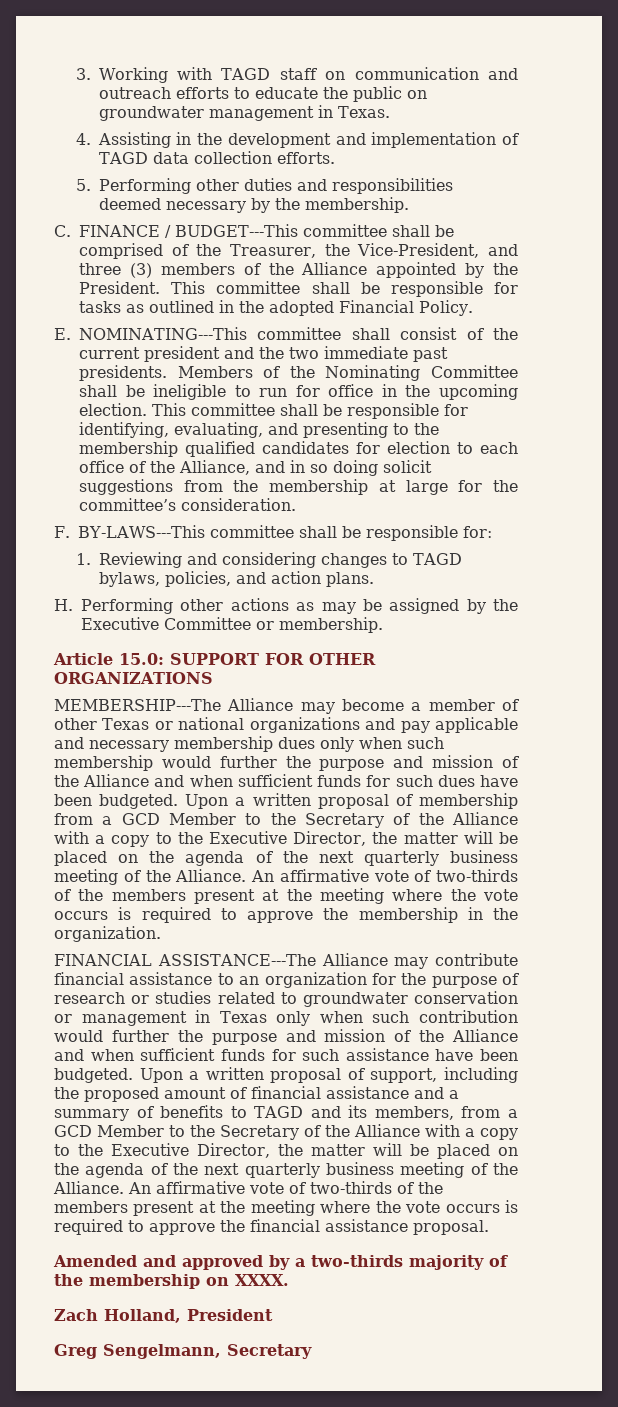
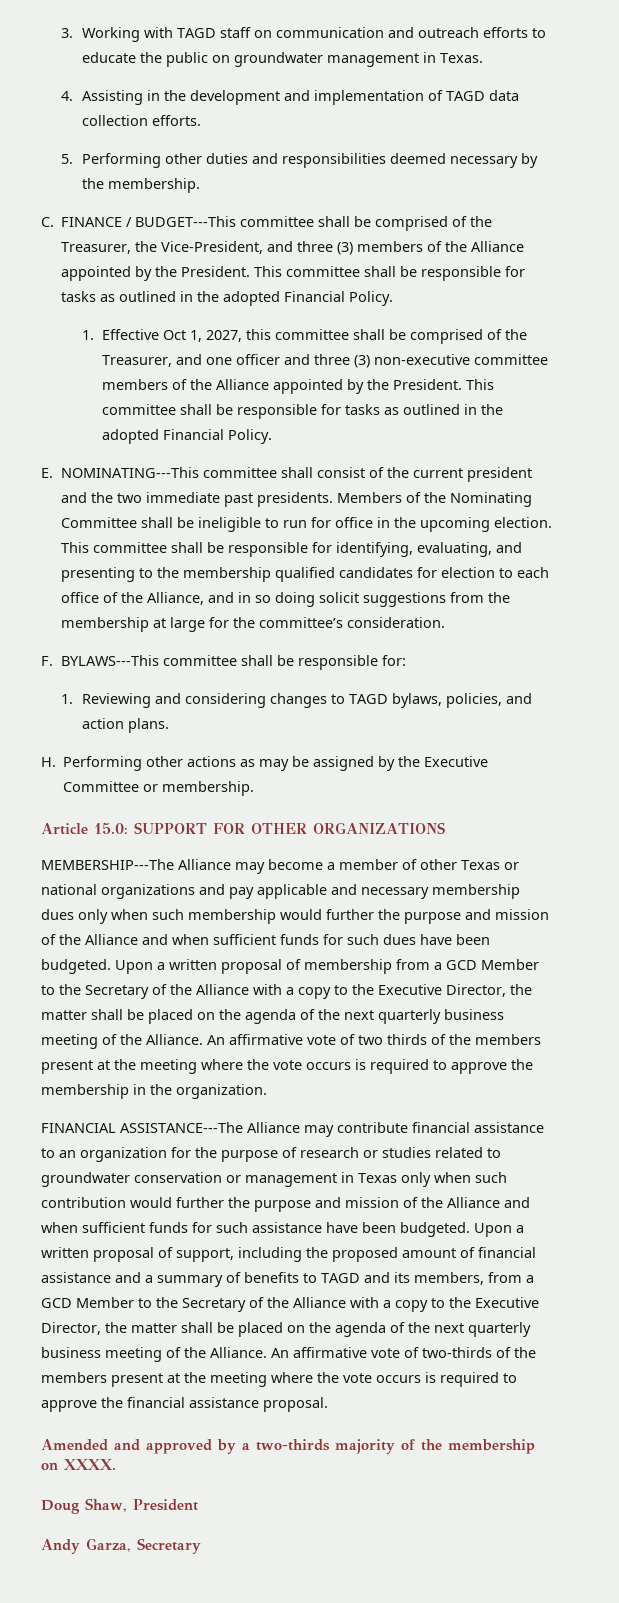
(473, 308) none -> [81,329,528,344] [102,354,549,368] [102,379,495,394] [102,404,504,419] [102,429,273,444] // 1. Effective Oct 1, 2027, this committee shall be comprised of the Treasurer, and one officer and three (3) non-executive committee members of the Alliance appointed by the President. This committee shall be responsible for tasks as outlined in the adopted Financial Policy.
[77,525,205,538] BY-LAWS---This -> [61,655,160,666] BYLAWS---This
[463,831,493,844] will -> [91,1009,123,1020] shall
[436,869,518,882] two-thirds -> [358,1034,427,1045] two thirds
[372,1143,402,1156] will -> [181,1322,213,1333] shall
[54,1309,181,1323] Zach Holland, -> [41,1498,127,1514] Doug Shaw,
[54,1344,221,1359] Greg Sengelmann, -> [41,1538,131,1554] Andy Garza,

